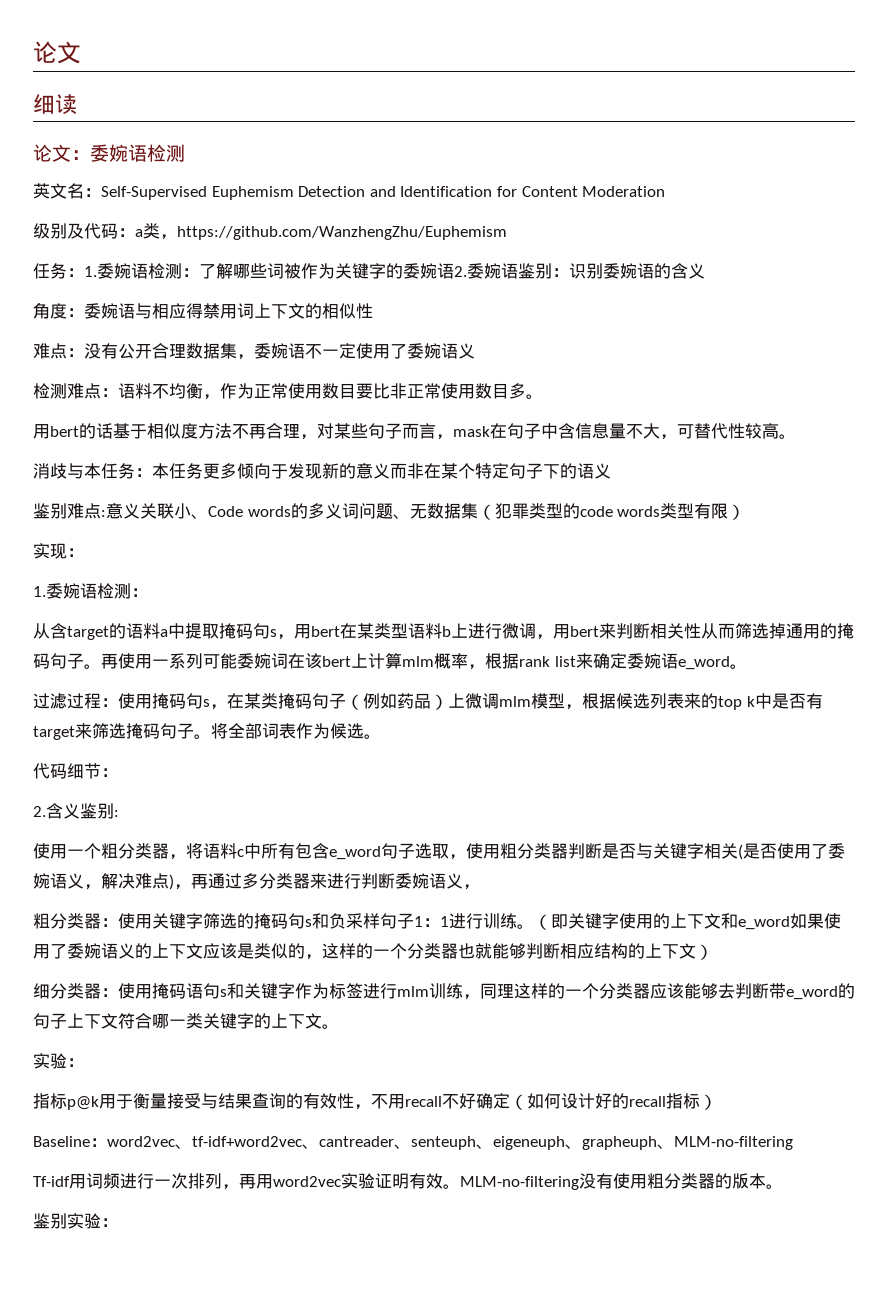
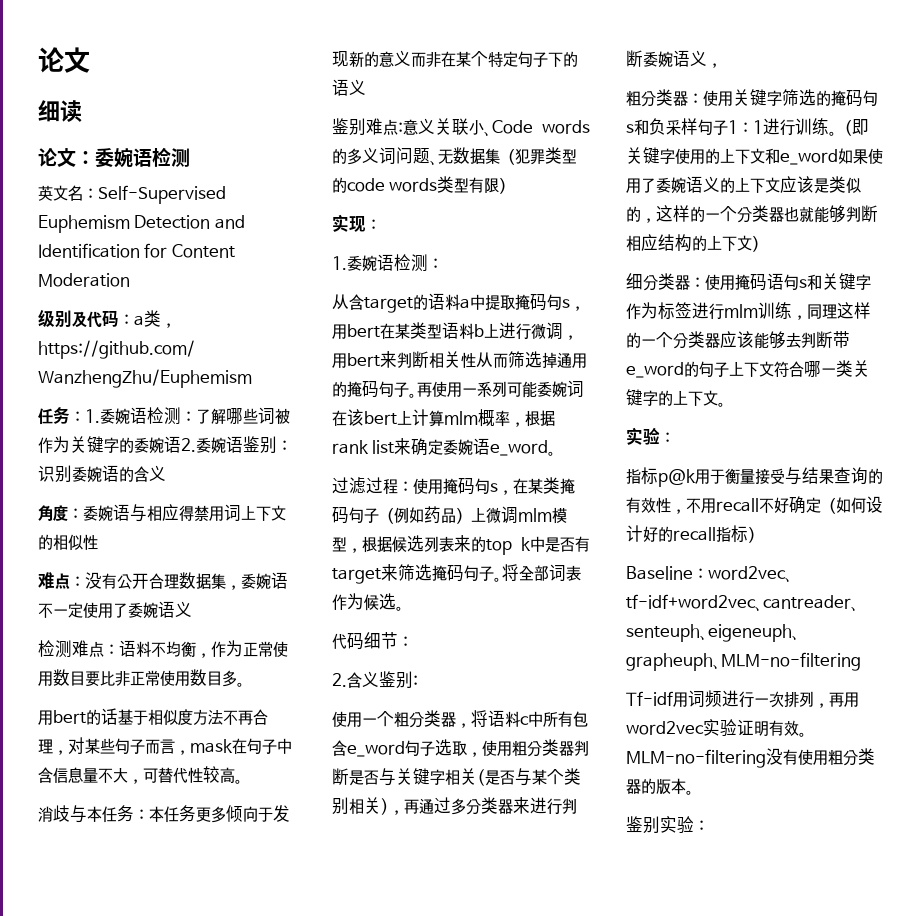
[777,843,845,859] [33,873,169,890] 使用了委婉语义，解决难点 -> [515,768,581,786] [332,797,381,815] 与某个类别相关

